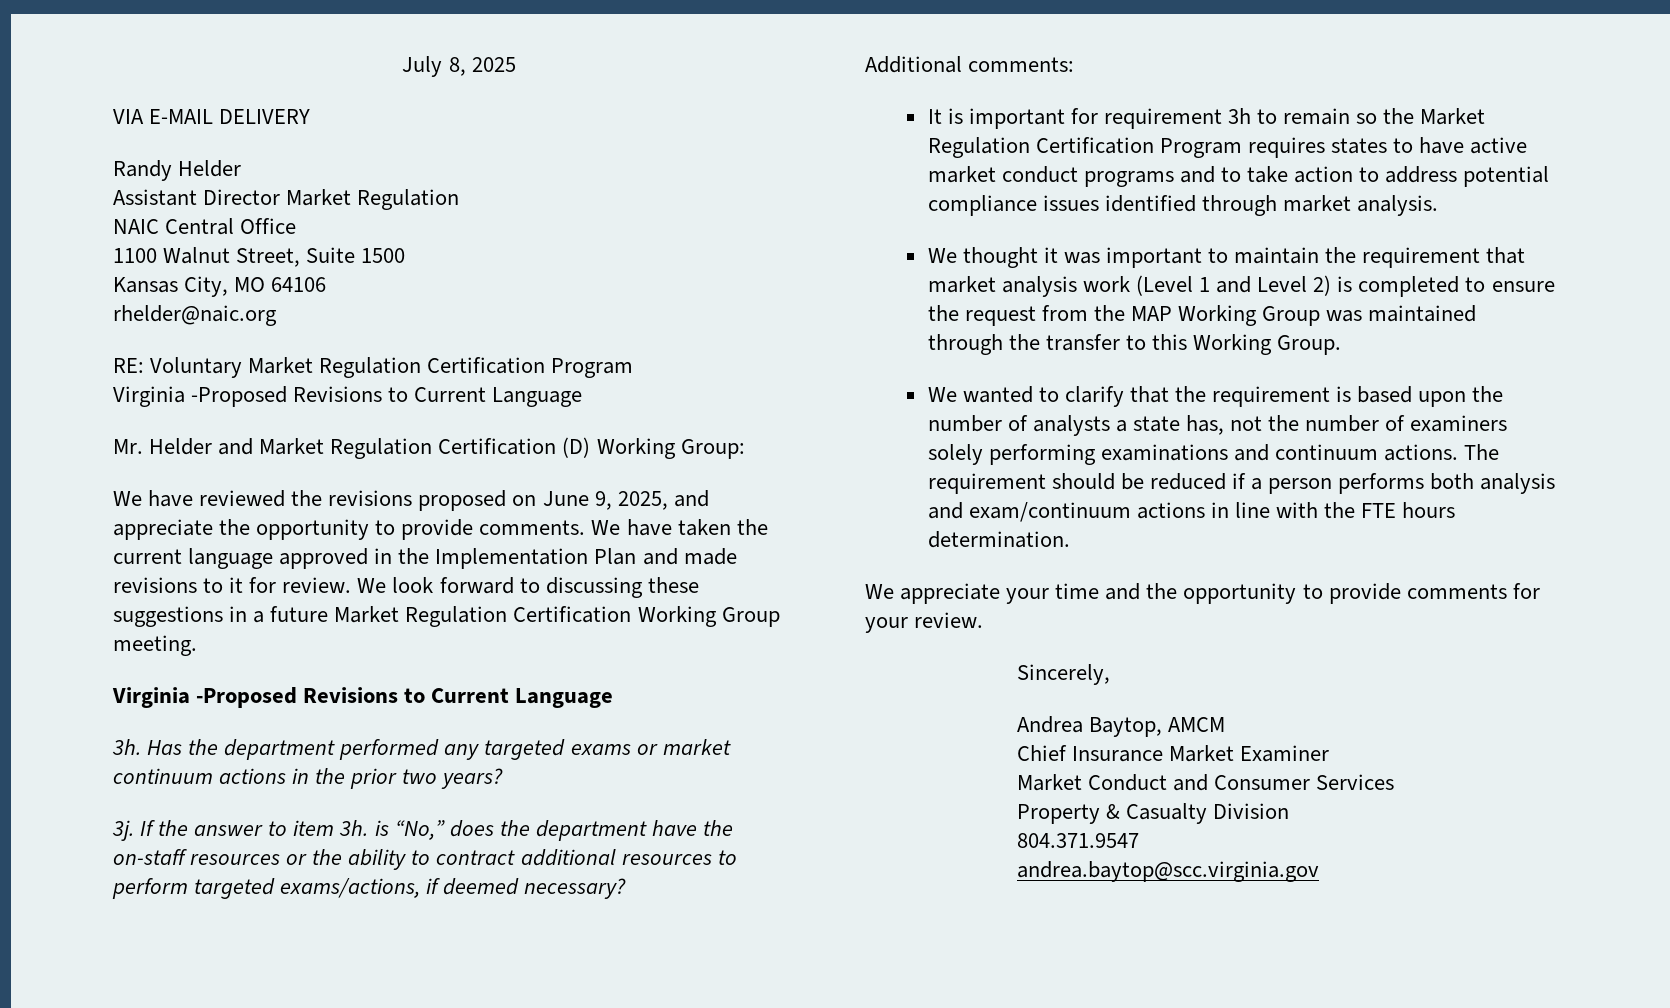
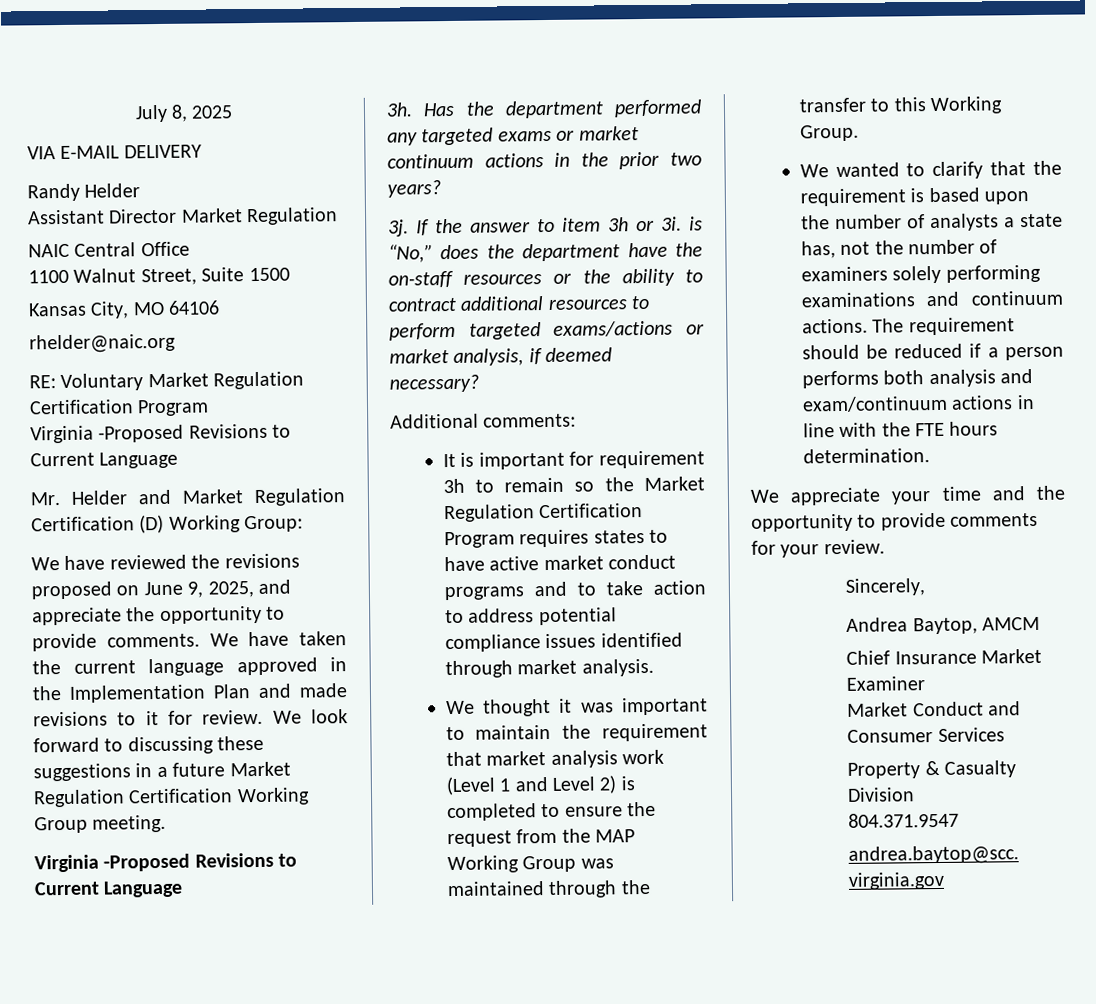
[339,820,369,836] 3h. -> [608,216,682,232] 3h or 3i.
[280,878,421,898] exams/actions, -> [553,320,705,337] [389,348,525,366] exams/actions or market analysis,

